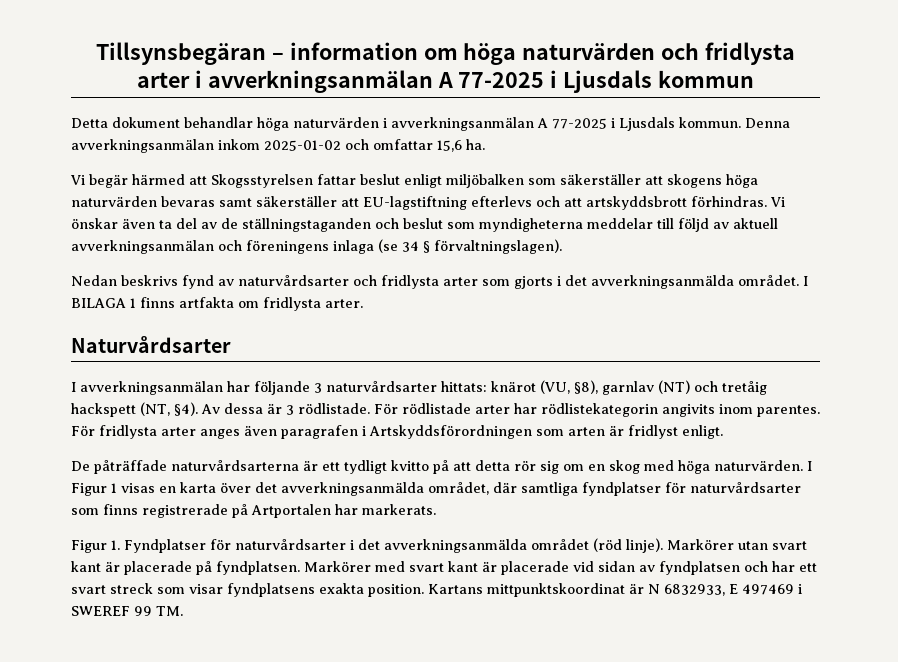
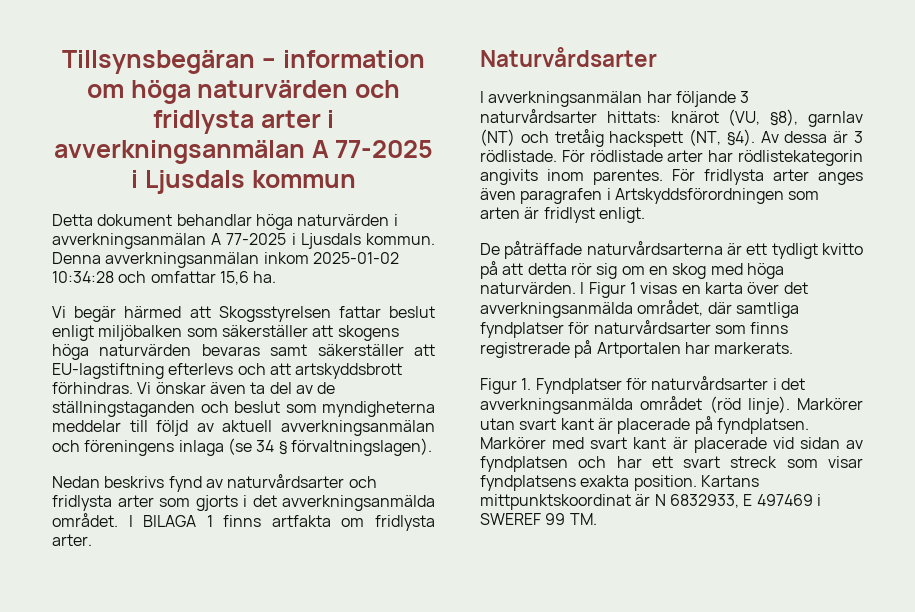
(341, 145) none -> [52,271,114,283] 10:34:28

